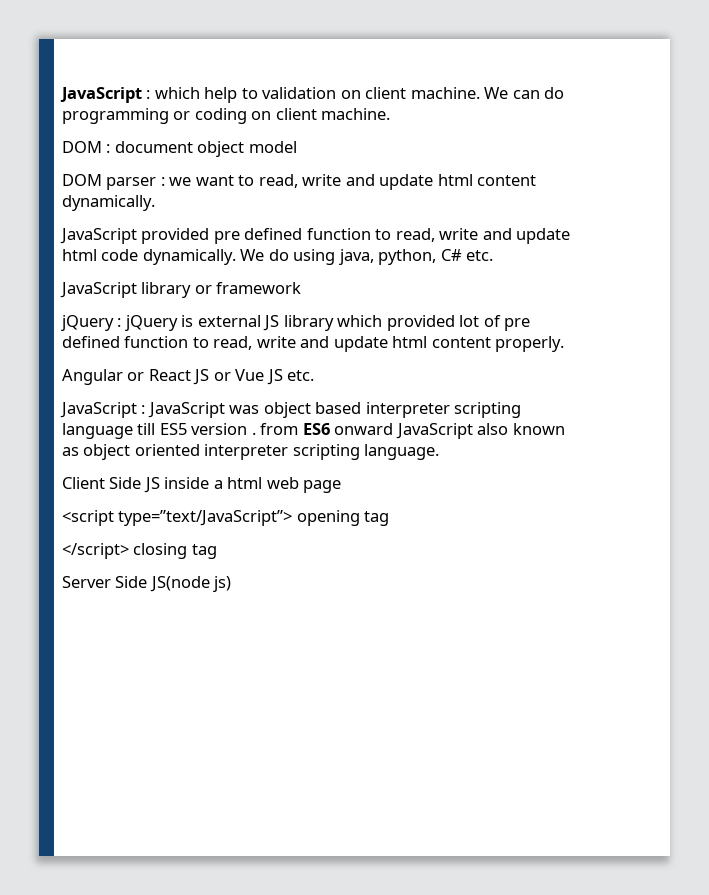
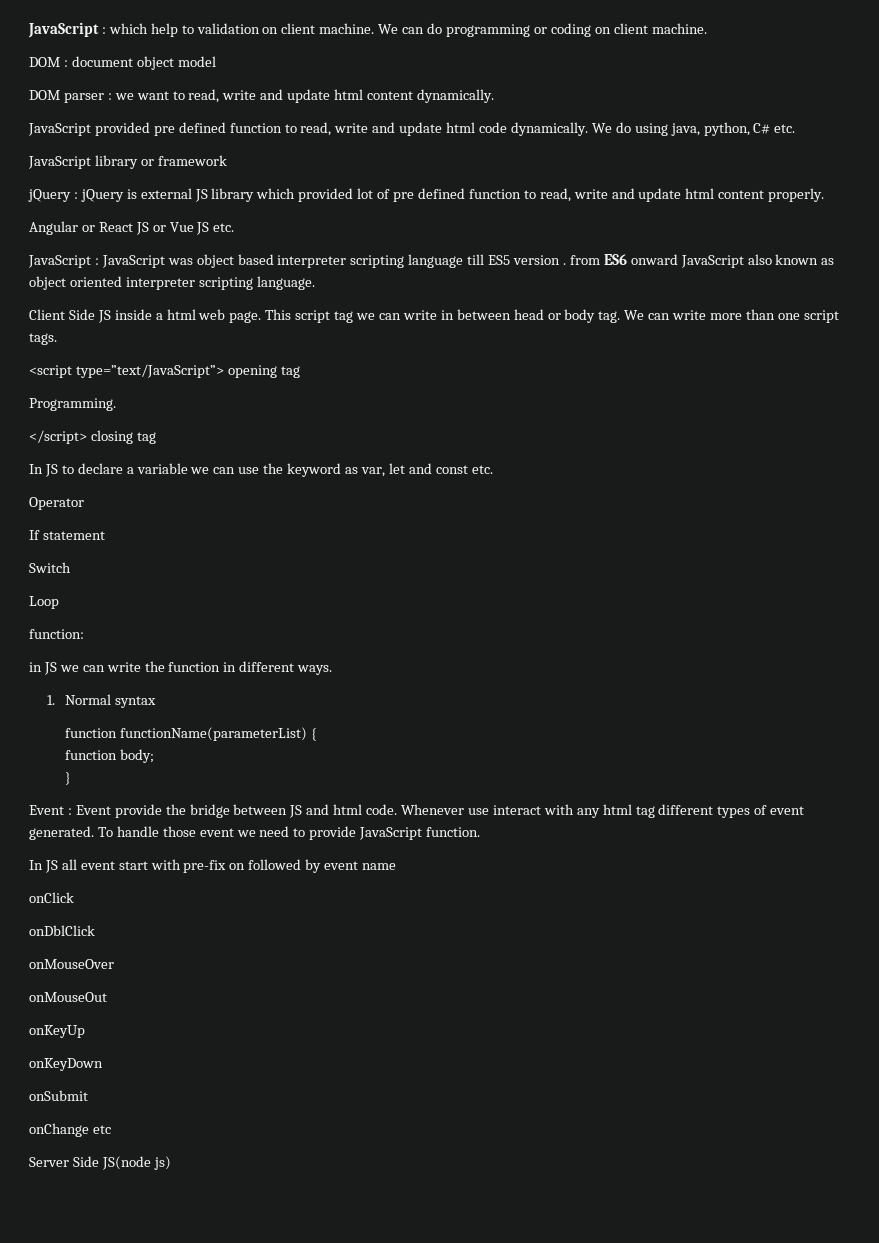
[303,480,342,493] page -> [229,309,839,323] [29,333,57,345] page. This script tag we can write in between head or body tag. We can write more than one script tags.
(390, 518) none -> [29,398,116,411] // Programming.
(217, 551) none -> [29,463,493,477] [29,497,84,510] [29,530,105,540] [29,562,71,573] [29,596,59,609] [29,629,84,639] [29,661,333,675] [47,694,157,708] [65,727,318,741] [65,749,155,763] [65,772,72,785] [29,804,805,818] [29,826,481,840] [29,859,397,873] [29,892,74,903] [29,925,95,936] [29,959,114,969] [29,992,107,1002] [29,1025,85,1038] [29,1058,103,1071] [29,1090,88,1101] [29,1123,111,1137] // In JS to declare a variable we can use the keyword as var, let and const etc. // Operator // If statement // Switch // Loop // function: // in JS we can write the function in different ways. // 1. Normal syntax // function functionName(parameterList) { // function body; // } // Event : Event provide the bridge between JS and html code. Whenever use interact with any html tag different types of event generated. To handle those event we need to provide JavaScript function. // In JS all event start with pre-fix on followed by event name // onClick // onDblClick // onMouseOver // onMouseOut // onKeyUp // onKeyDown // onSubmit // onChange etc

